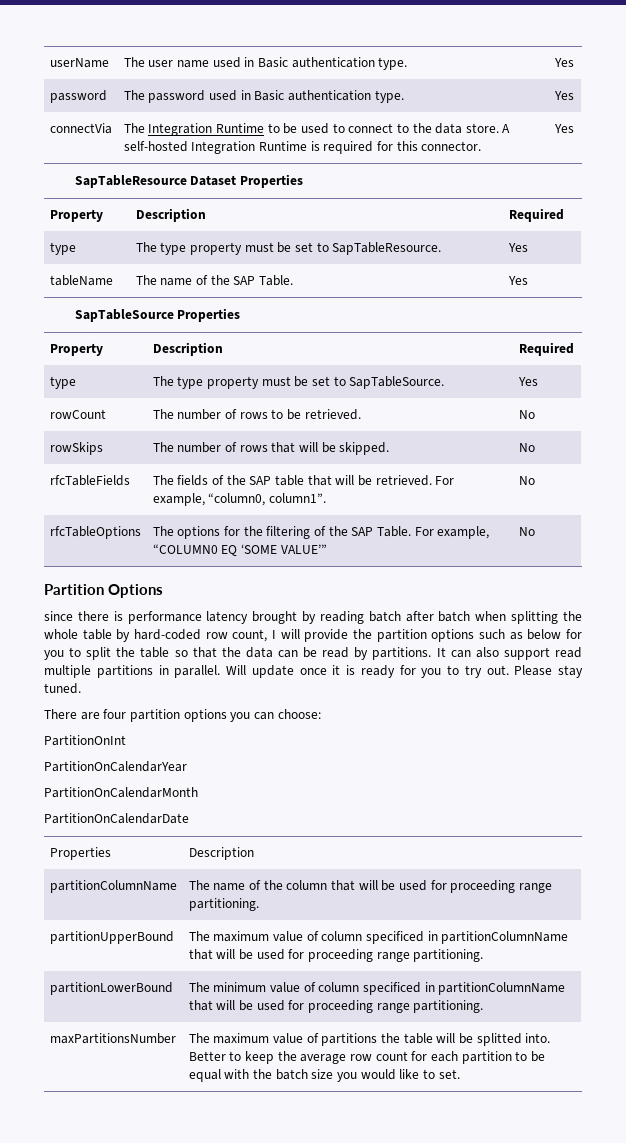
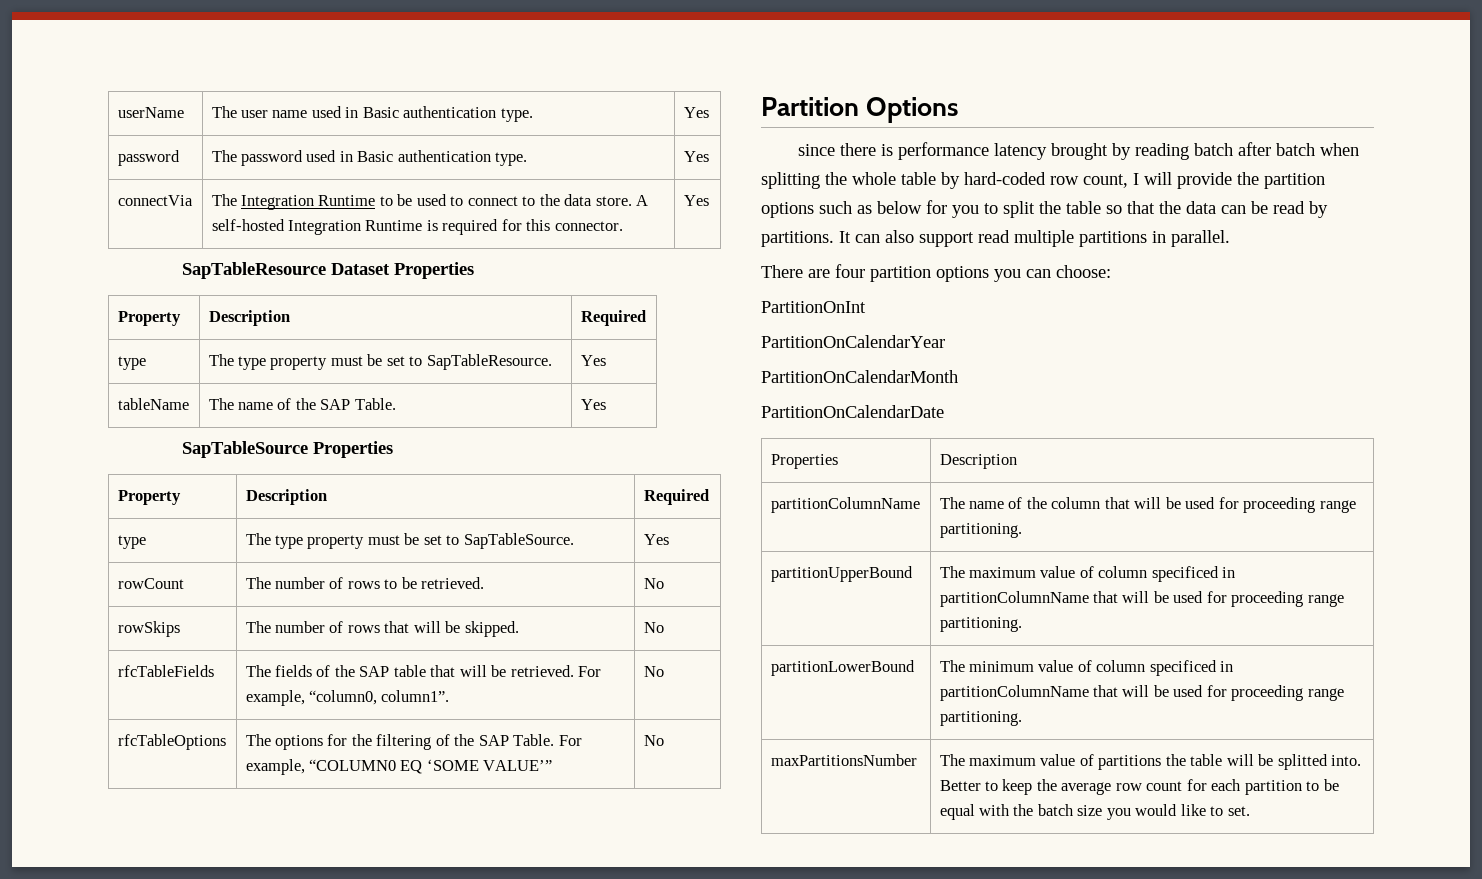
[226,665,583,678] [44,683,81,694] Will update once it is ready for you to try out. Please stay tuned. -> (1230, 238) none

